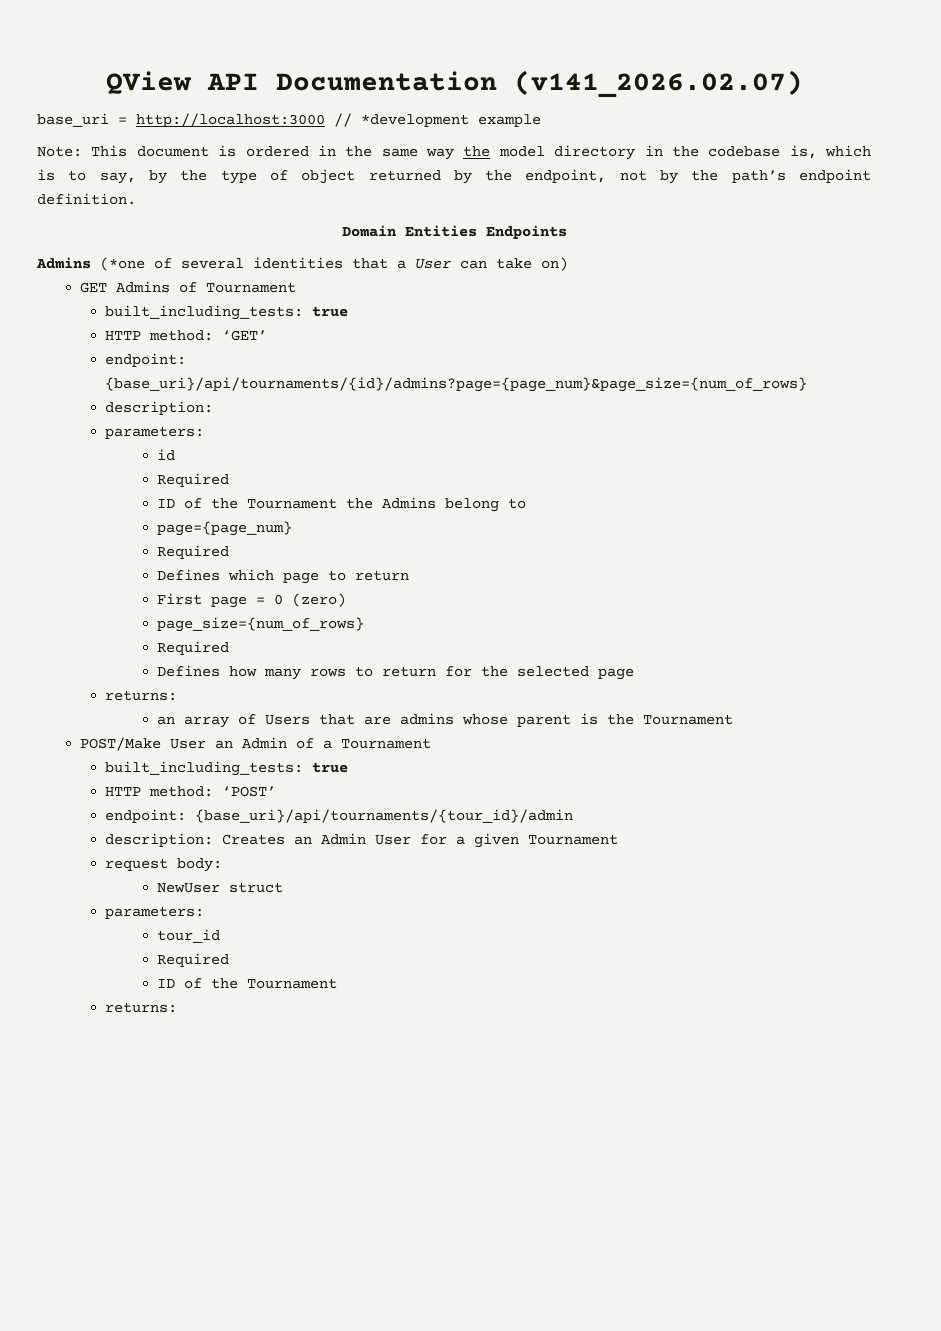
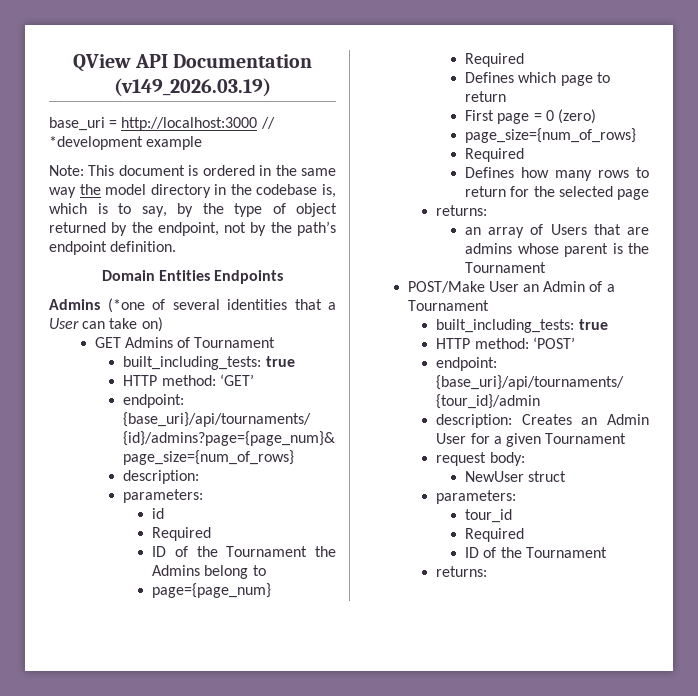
[513,70,803,98] (v141_2026.02.07) -> [114,78,271,97] (v149_2026.03.19)

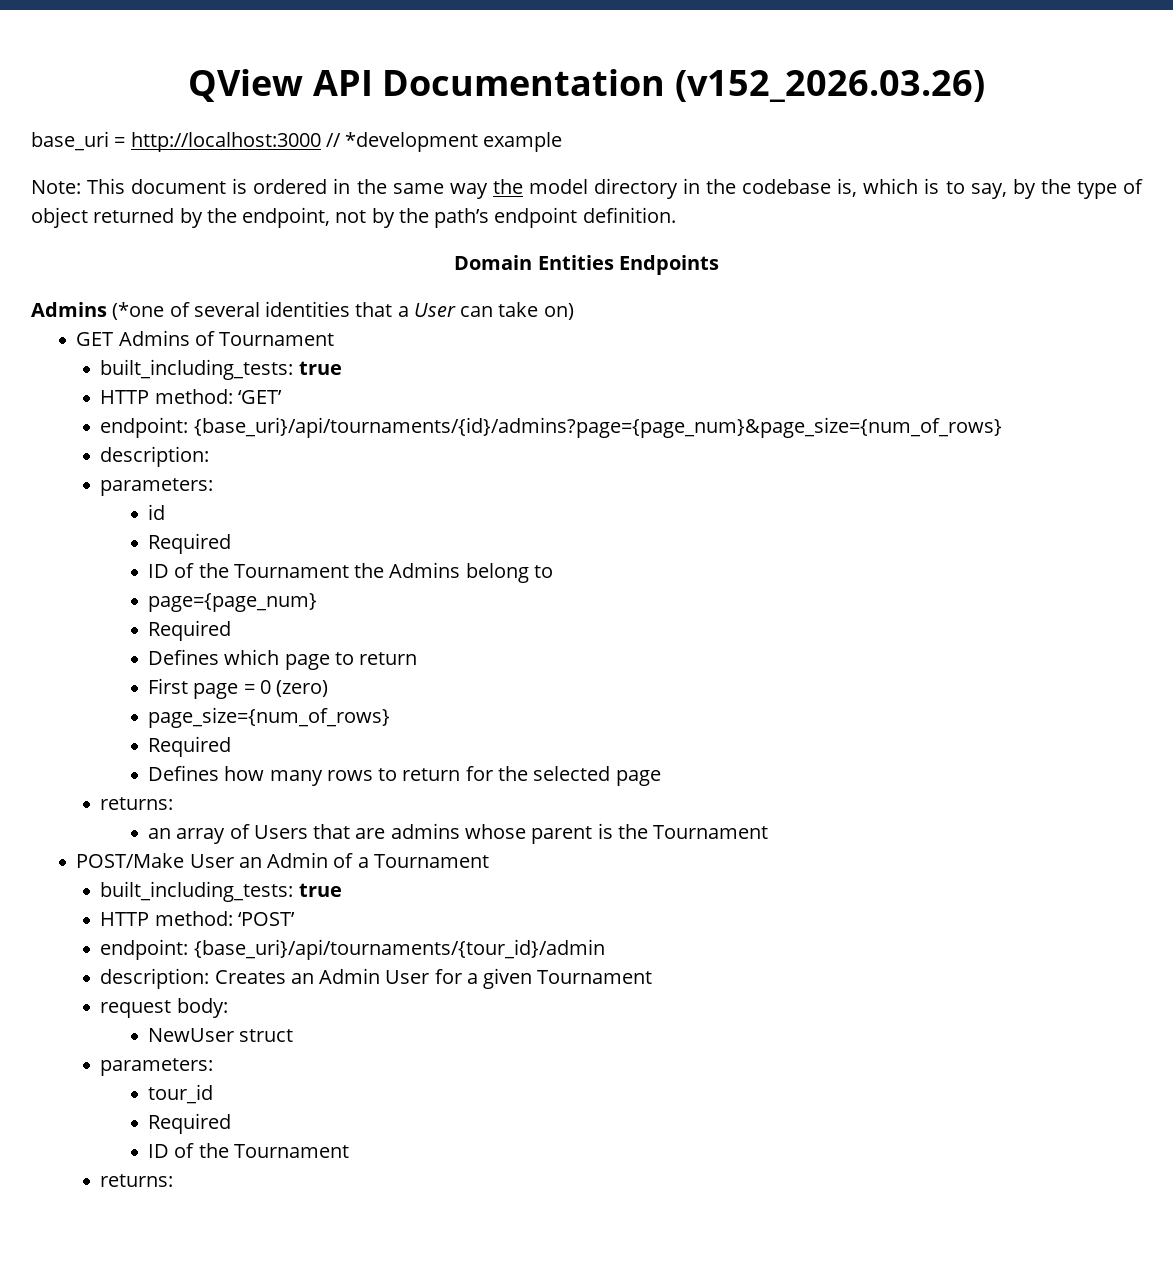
[114,78,271,97] (v149_2026.03.19) -> [674,70,985,102] (v152_2026.03.26)

